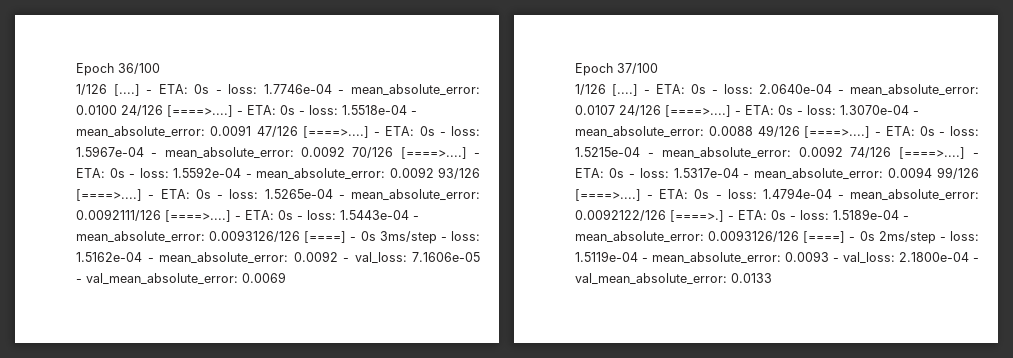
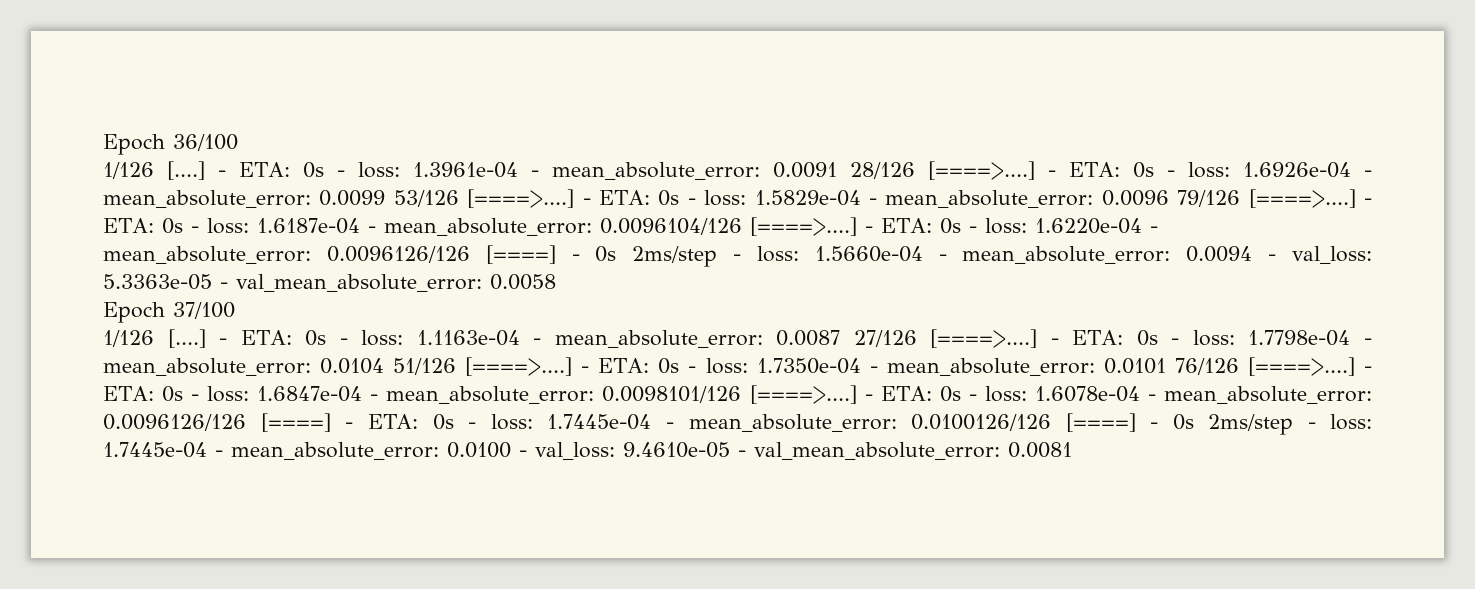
[263,84,480,96] [76,105,417,117] [76,125,480,138] [76,146,480,159] [76,167,480,180] [76,189,480,201] [76,209,419,222] [76,230,481,244] [76,251,480,264] [76,272,286,285] 1.7746e-04 - mean_absolute_error: 0.0100 24/126 [====>....] - ETA: 0s - loss: 1.5518e-04 - mean_absolute_error: 0.0091 47/126 [====>....] - ETA: 0s - loss: 1.5967e-04 - mean_absolute_error: 0.0092 70/126 [====>....] - ETA: 0s - loss: 1.5592e-04 - mean_absolute_error: 0.0092 93/126 [====>....] - ETA: 0s - loss: 1.5265e-04 - mean_absolute_error: 0.0092111/126 [====>....] - ETA: 0s - loss: 1.5443e-04 - mean_absolute_error: 0.0093126/126 [====] - 0s 3ms/step - loss: 1.5162e-04 - mean_absolute_error: 0.0092 - val_loss: 7.1606e-05 - val_mean_absolute_error: 0.0069 -> [412,161,1372,180] [103,189,1372,208] [103,217,1158,236] [103,245,1372,267] [103,274,556,292] 1.3961e-04 - mean_absolute_error: 0.0091 28/126 [====>....] - ETA: 0s - loss: 1.6926e-04 - mean_absolute_error: 0.0099 53/126 [====>....] - ETA: 0s - loss: 1.5829e-04 - mean_absolute_error: 0.0096 79/126 [====>....] - ETA: 0s - loss: 1.6187e-04 - mean_absolute_error: 0.0096104/126 [====>....] - ETA: 0s - loss: 1.6220e-04 - mean_absolute_error: 0.0096126/126 [====] - 0s 2ms/step - loss: 1.5660e-04 - mean_absolute_error: 0.0094 - val_loss: 5.3363e-05 - val_mean_absolute_error: 0.0058
[759,84,979,96] [575,105,919,117] [575,125,979,138] [575,146,979,159] [575,167,979,180] [575,188,979,201] [575,209,909,222] [575,230,980,244] [575,251,979,264] [575,273,772,285] 2.0640e-04 - mean_absolute_error: 0.0107 24/126 [====>....] - ETA: 0s - loss: 1.3070e-04 - mean_absolute_error: 0.0088 49/126 [====>....] - ETA: 0s - loss: 1.5215e-04 - mean_absolute_error: 0.0092 74/126 [====>....] - ETA: 0s - loss: 1.5317e-04 - mean_absolute_error: 0.0094 99/126 [====>....] - ETA: 0s - loss: 1.4794e-04 - mean_absolute_error: 0.0092122/126 [====>.] - ETA: 0s - loss: 1.5189e-04 - mean_absolute_error: 0.0093126/126 [====] - 0s 2ms/step - loss: 1.5119e-04 - mean_absolute_error: 0.0093 - val_loss: 2.1800e-04 - val_mean_absolute_error: 0.0133 -> [416,329,1373,348] [103,357,1372,376] [103,385,1372,404] [103,413,1372,435] [103,442,1072,460] 1.1163e-04 - mean_absolute_error: 0.0087 27/126 [====>....] - ETA: 0s - loss: 1.7798e-04 - mean_absolute_error: 0.0104 51/126 [====>....] - ETA: 0s - loss: 1.7350e-04 - mean_absolute_error: 0.0101 76/126 [====>....] - ETA: 0s - loss: 1.6847e-04 - mean_absolute_error: 0.0098101/126 [====>....] - ETA: 0s - loss: 1.6078e-04 - mean_absolute_error: 0.0096126/126 [====] - ETA: 0s - loss: 1.7445e-04 - mean_absolute_error: 0.0100126/126 [====] - 0s 2ms/step - loss: 1.7445e-04 - mean_absolute_error: 0.0100 - val_loss: 9.4610e-05 - val_mean_absolute_error: 0.0081

